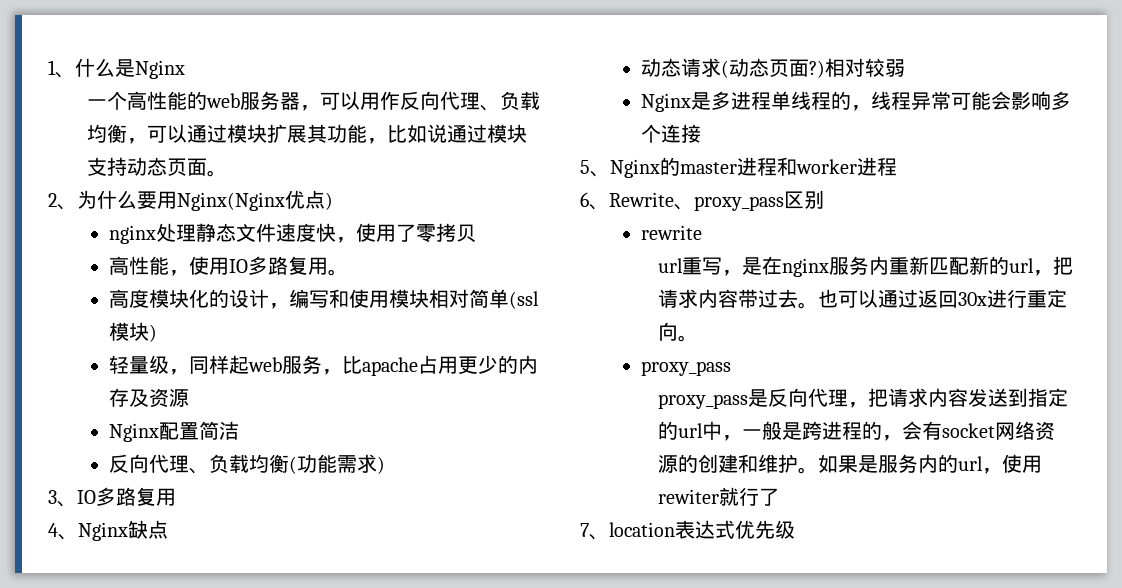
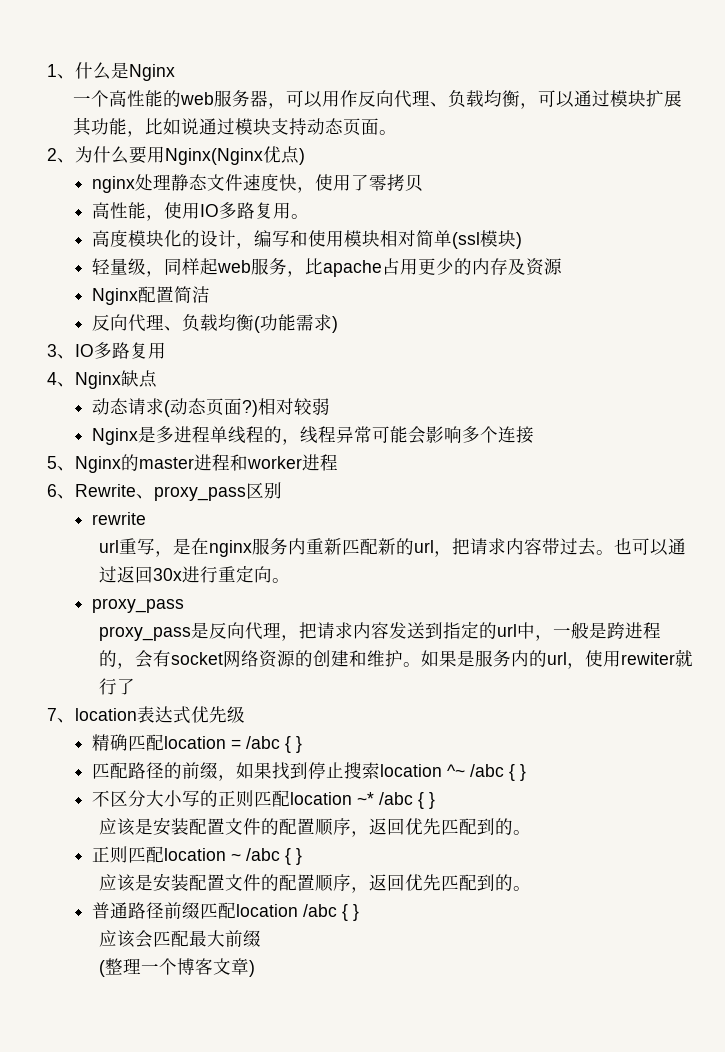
(795, 529) none -> [92,734,303,753] [92,762,527,781] [92,790,436,809] [98,817,531,837] [92,846,303,865] [98,873,531,893] [92,902,360,921] [98,930,261,948] [98,958,255,977] // 精确匹配location = /abc { } // 匹配路径的前缀，如果找到停止搜索location ^~ /abc { } // 不区分大小写的正则匹配location ~* /abc { } // 应该是安装配置文件的配置顺序，返回优先匹配到的。 // 正则匹配location ~ /abc { } // 应该是安装配置文件的配置顺序，返回优先匹配到的。 // 普通路径前缀匹配location /abc { } // 应该会匹配最大前缀 // (整理一个博客文章)

